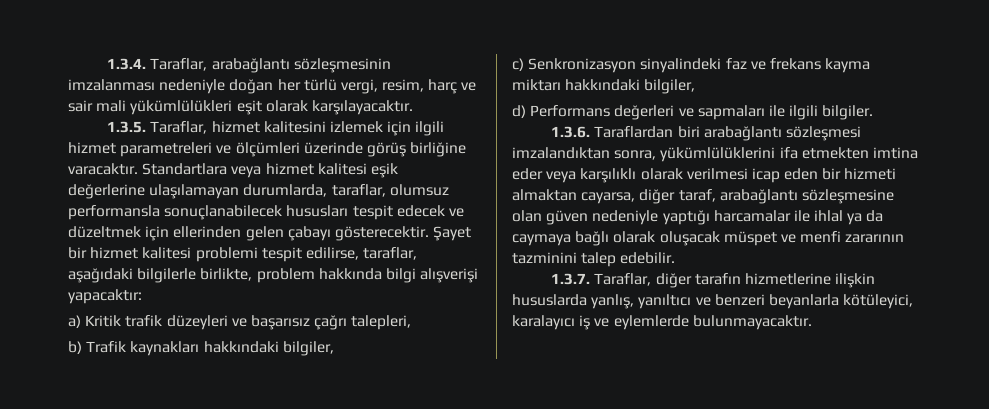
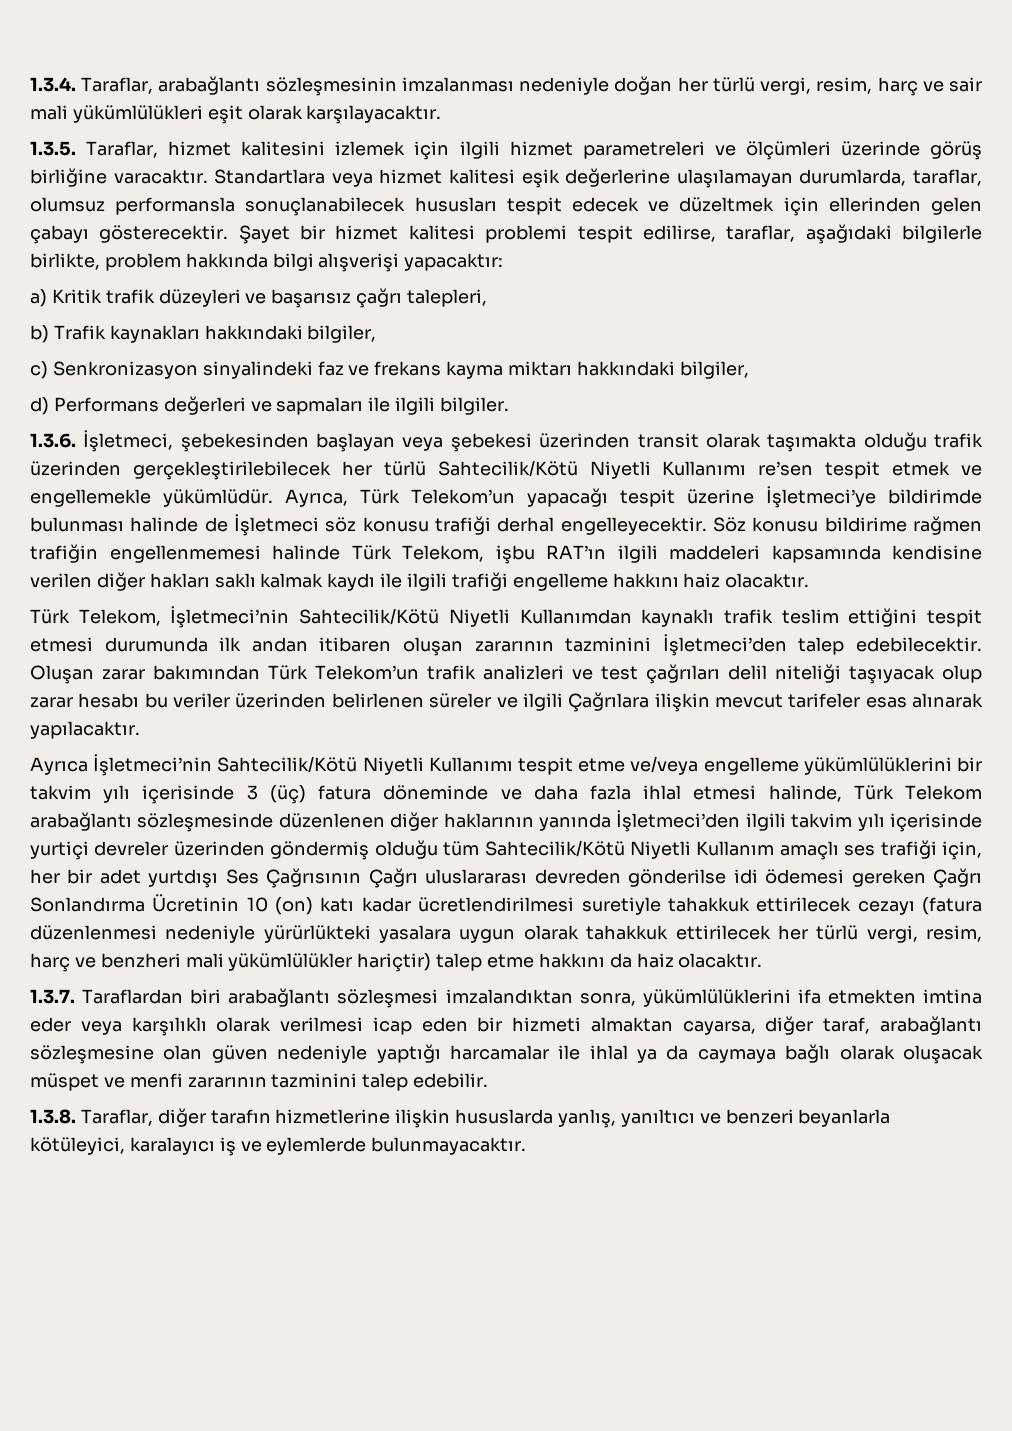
(591, 132) none -> [83,430,984,452] [30,460,982,480] [30,486,982,508] [30,514,983,536] [30,544,982,564] [30,572,810,591] [30,606,983,628] [30,634,983,656] [30,664,982,684] [30,692,984,712] [30,721,140,739] [30,754,983,776] [30,785,982,804] [30,810,982,832] [30,840,982,860] [30,868,982,888] [30,894,983,915] [30,925,983,943] [30,953,763,972] [30,989,75,1004] İşletmeci, şebekesinden başlayan veya şebekesi üzerinden transit olarak taşımakta olduğu trafik üzerinden gerçekleştirilebilecek her türlü Sahtecilik/Kötü Niyetli Kullanımı re’sen tespit etmek ve engellemekle yükümlüdür. Ayrıca, Türk Telekom’un yapacağı tespit üzerine İşletmeci’ye bildirimde bulunması halinde de İşletmeci söz konusu trafiği derhal engelleyecektir. Söz konusu bildirime rağmen trafiğin engellenmemesi halinde Türk Telekom, işbu RAT’ın ilgili maddeleri kapsamında kendisine verilen diğer hakları saklı kalmak kaydı ile ilgili trafiği engelleme hakkını haiz olacaktır. // Türk Telekom, İşletmeci’nin Sahtecilik/Kötü Niyetli Kullanımdan kaynaklı trafik teslim ettiğini tespit etmesi durumunda ilk andan itibaren oluşan zararının tazminini İşletmeci’den talep edebilecektir. Oluşan zarar bakımından Türk Telekom’un trafik analizleri ve test çağrıları delil niteliği taşıyacak olup zarar hesabı bu veriler üzerinden belirlenen süreler ve ilgili Çağrılara ilişkin mevcut tarifeler esas alınarak yapılacaktır. // Ayrıca İşletmeci’nin Sahtecilik/Kötü Niyetli Kullanımı tespit etme ve/veya engelleme yükümlülüklerini bir takvim yılı içerisinde 3 (üç) fatura döneminde ve daha fazla ihlal etmesi halinde, Türk Telekom arabağlantı sözleşmesinde düzenlenen diğer haklarının yanında İşletmeci’den ilgili takvim yılı içerisinde yurtiçi devreler üzerinden göndermiş olduğu tüm Sahtecilik/Kötü Niyetli Kullanım amaçlı ses trafiği için, her bir adet yurtdışı Ses Çağrısının Çağrı uluslararası devreden gönderilse idi ödemesi gereken Çağrı Sonlandırma Ücretinin 10 (on) katı kadar ücretlendirilmesi suretiyle tahakkuk ettirilecek cezayı (fatura düzenlenmesi nedeniyle yürürlükteki yasalara uygun olarak tahakkuk ettirilecek her türlü vergi, resim, harç ve benzheri mali yükümlülükler hariçtir) talep etme hakkını da haiz olacaktır. // 1.3.7.
[551,273,591,285] 1.3.7. -> [30,1109,76,1124] 1.3.8.

